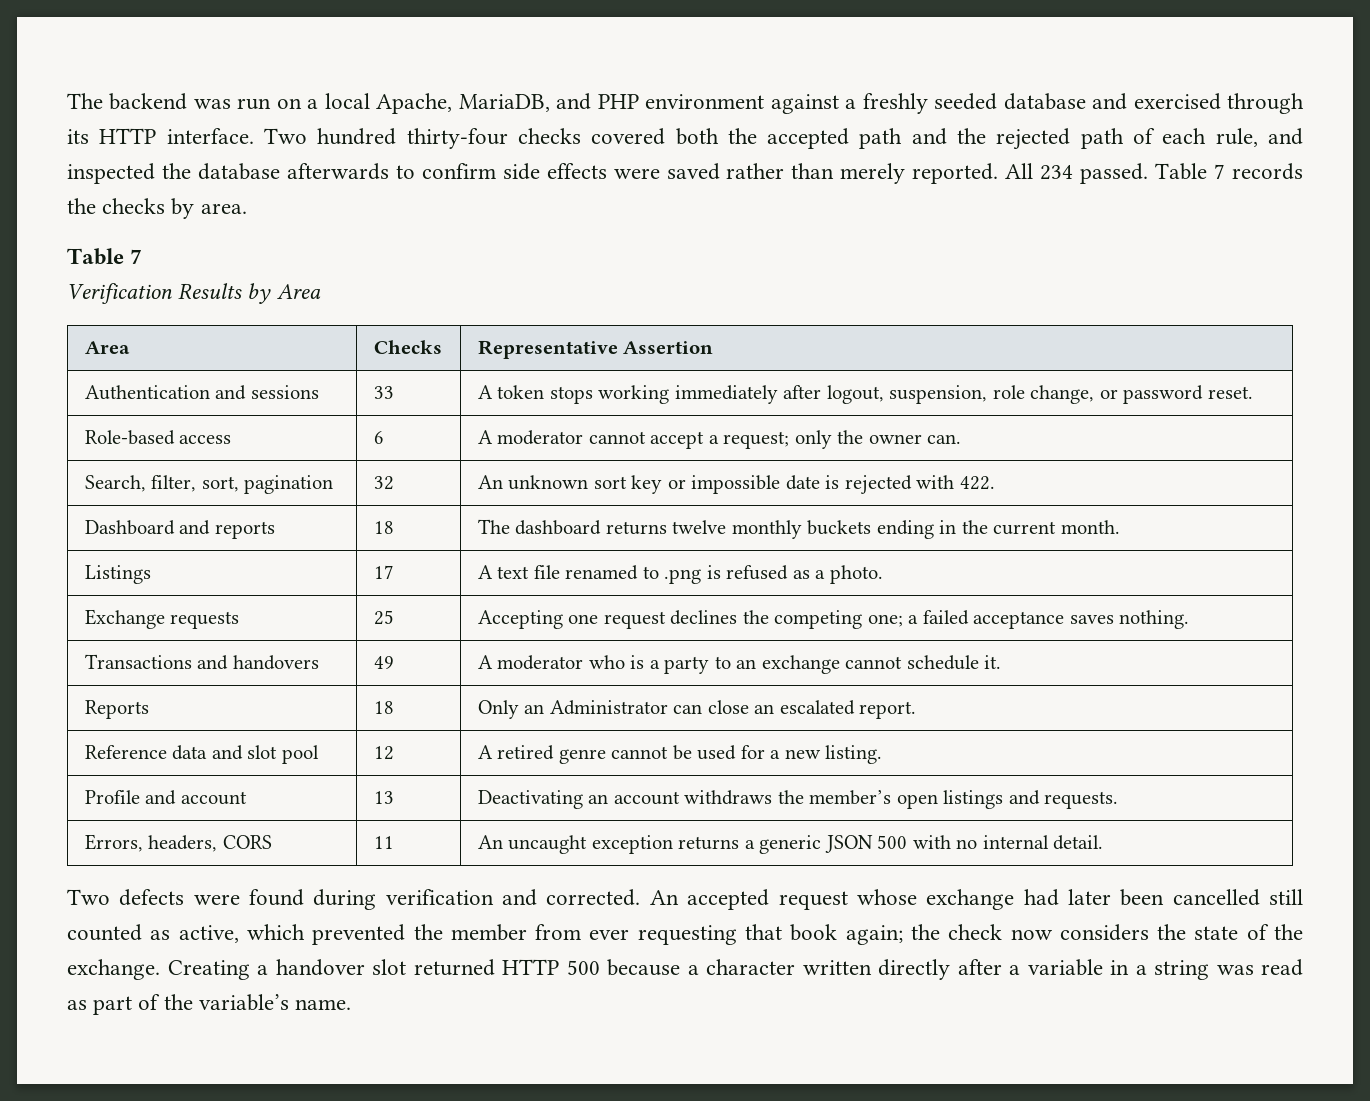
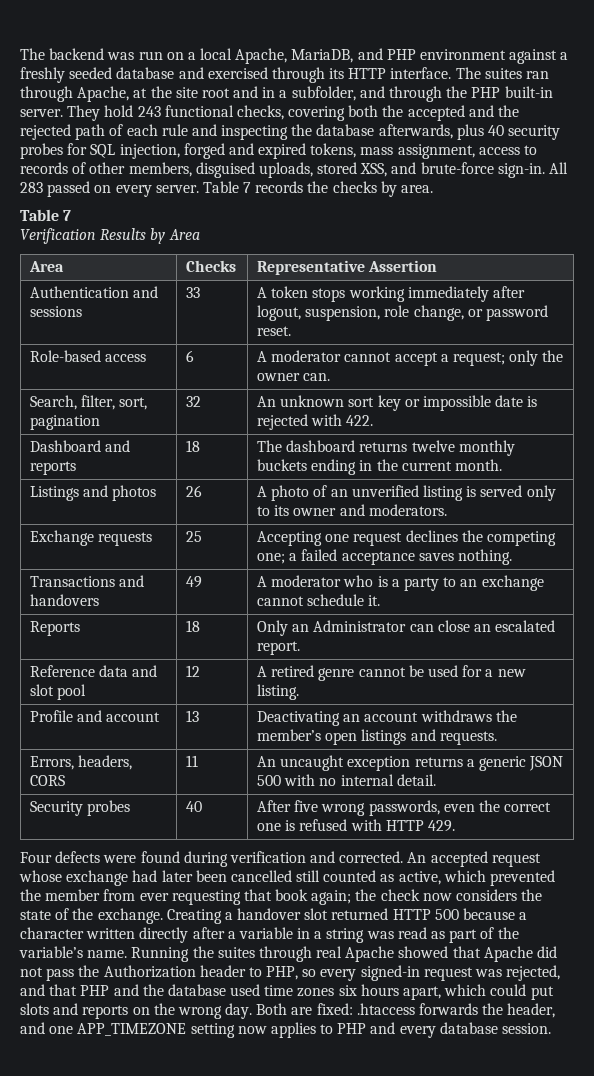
[263,128,666,149] Two hundred thirty-four checks covered -> [455,67,550,79] [20,86,553,102] [20,105,346,121] The suites ran through Apache, at the site root and in a subfolder, and through the PHP built-in server. They hold 243 functional checks, covering
[859,128,903,149] path -> (465, 113) none
[1215,128,1303,147] [67,163,1149,184] rule, and inspected the database afterwards to confirm side effects were saved rather than merely reported. All 234 passed. -> [161,124,561,140] [20,143,538,159] [20,162,569,178] [20,181,199,197] rule and inspecting the database afterwards, plus 40 security probes for SQL injection, forged and expired tokens, mass assignment, access to records of other members, disguised uploads, stored XSS, and brute-force sign-in. All 283 passed on every server.
[373,565,394,579] [477,565,883,584] | 17 | A text file renamed to .png is refused as a photo. -> [83,485,157,501] [186,485,203,497] [257,485,556,501] [257,504,447,516] and photos | 26 | A photo of an unverified listing is served only to its owner and moderators.
[67,889,110,905] // Two -> [30,800,131,816] [186,801,203,812] [257,800,552,816] [257,819,455,832] [20,852,52,863] // Security probes | 40 | After five wrong passwords, even the correct one is refused with HTTP 429. // Four
(352, 1004) none -> [131,946,558,962] [20,965,561,981] [20,984,554,1000] [20,1003,556,1019] [20,1022,552,1038] Running the suites through real Apache showed that Apache did not pass the Authorization header to PHP, so every signed-in request was rejected, and that PHP and the database used time zones six hours apart, which could put slots and reports on the wrong day. Both are fixed: .htaccess forwards the header, and one APP_TIMEZONE setting now applies to PHP and every database session.

